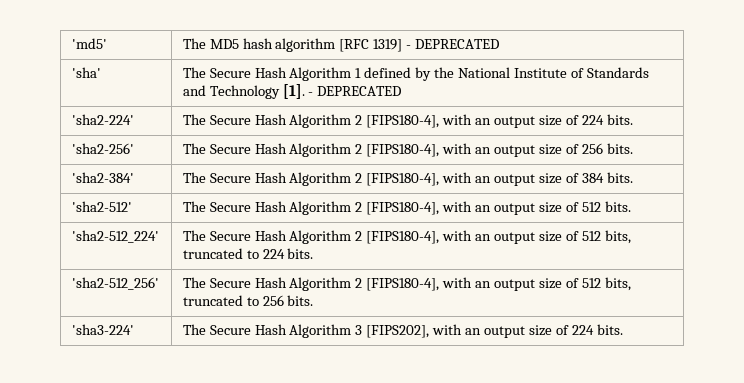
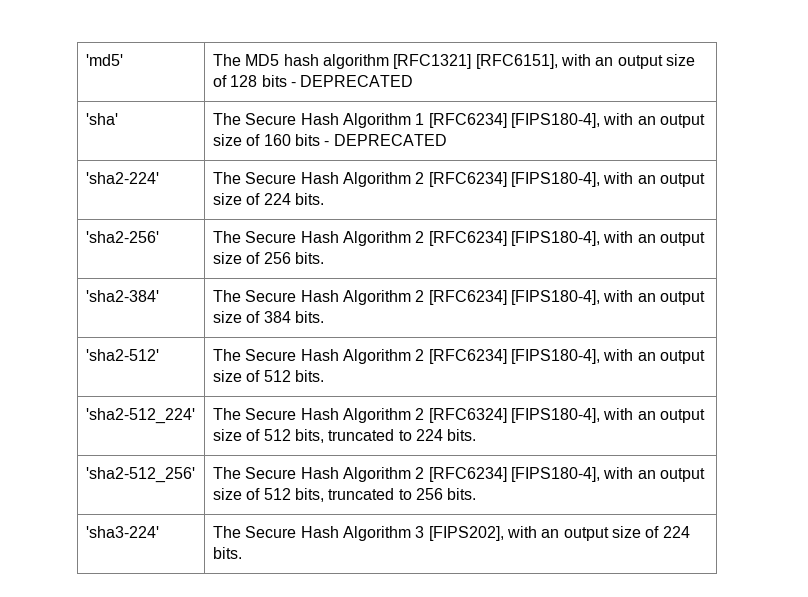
[339,39,403,52] [RFC 1319] -> [393,54,695,69] [212,75,287,87] [RFC1321] [RFC6151], with an output size of 128 bits
[364,67,649,81] [182,84,305,99] defined by the National Institute of Standards and Technology [1]. -> [428,113,705,128] [212,134,320,146] [RFC6234] [FIPS180-4], with an output size of 160 bits
(363, 120) none -> [428,172,507,187] [RFC6234]
(363, 149) none -> [428,231,507,246] [RFC6234]
(363, 178) none -> [428,290,507,305] [RFC6234]
(363, 207) none -> [428,349,507,364] [RFC6234]
(363, 236) none -> [428,408,507,423] [RFC6324]
(363, 283) none -> [428,467,507,482] [RFC6234]

